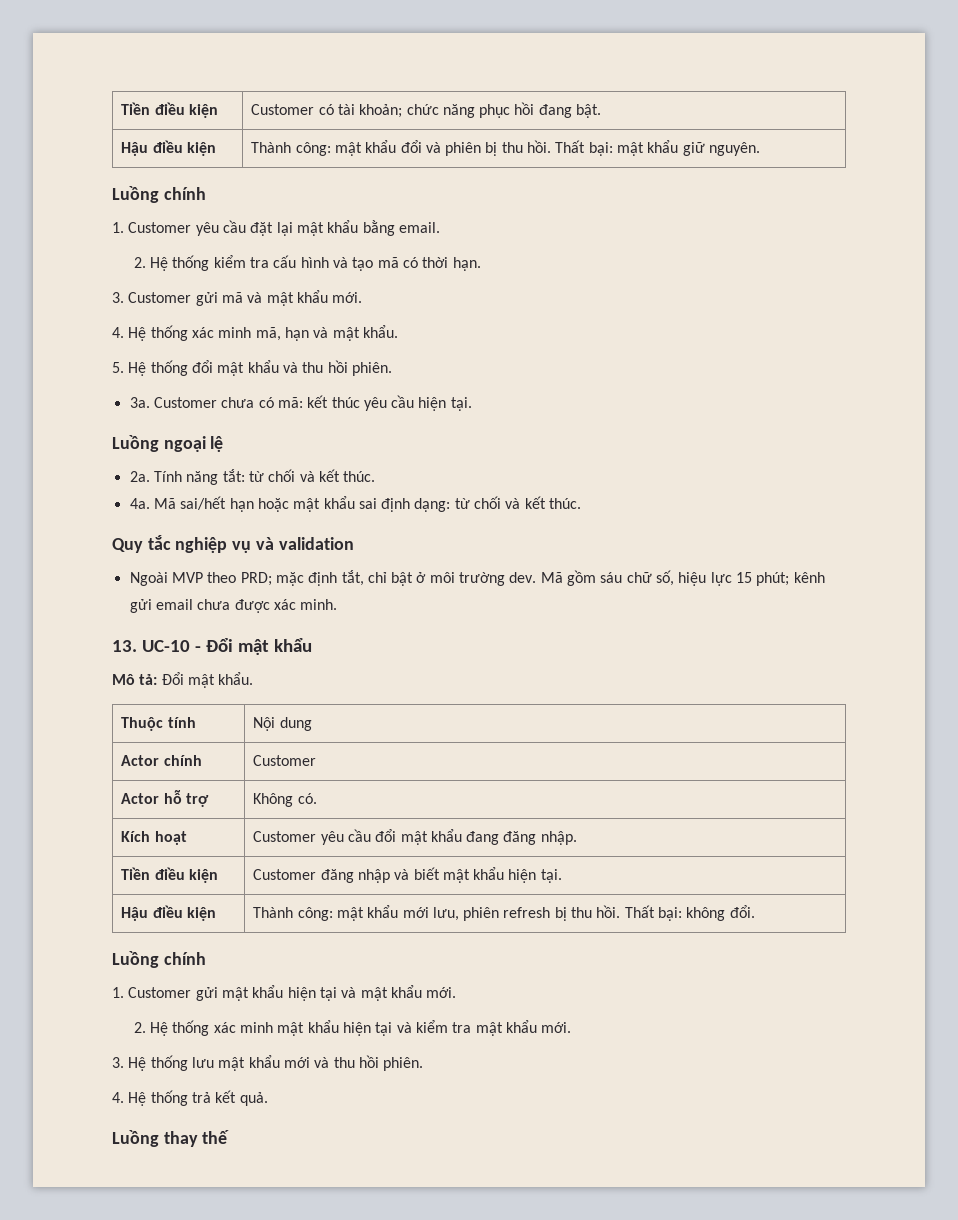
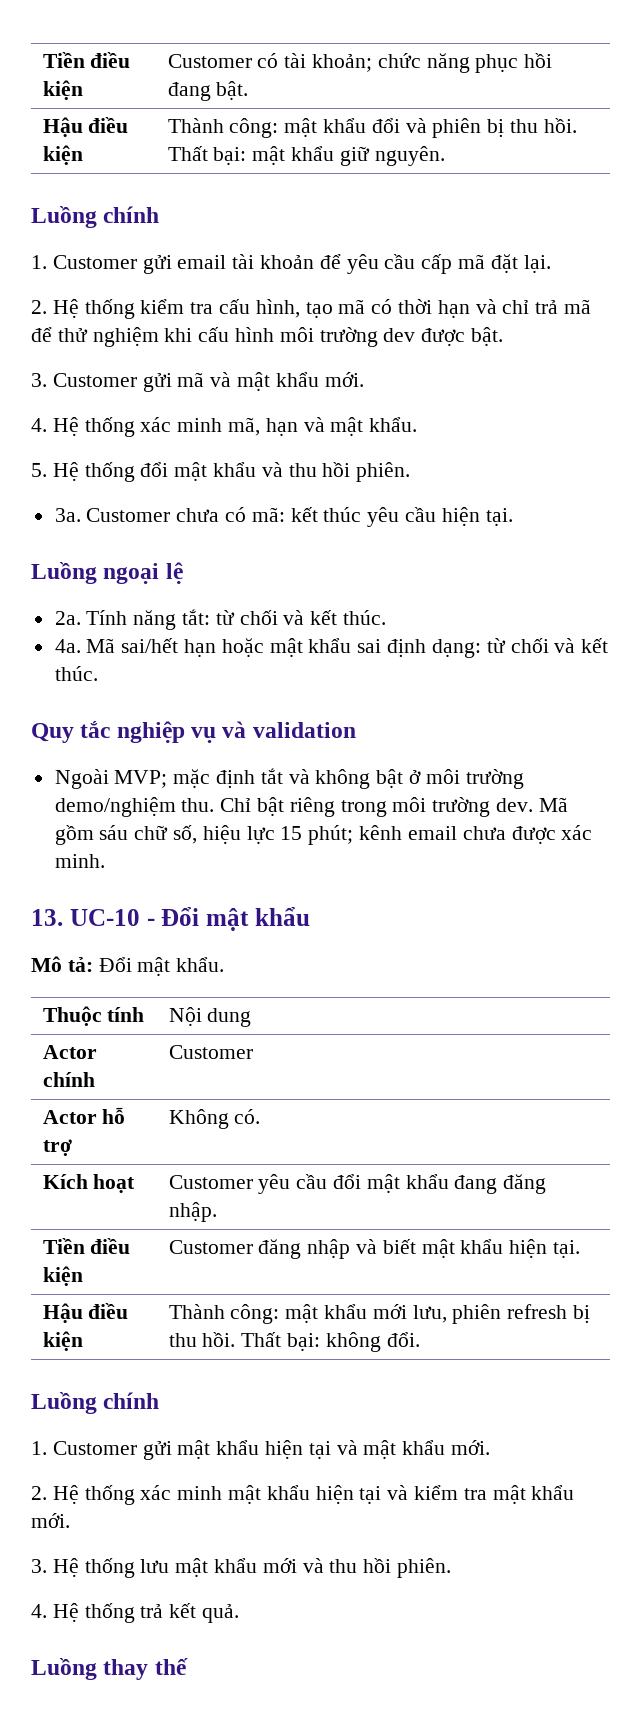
[195,220,440,236] yêu cầu đặt lại mật khẩu bằng email. -> [142,254,551,274] gửi email tài khoản để yêu cầu cấp mã đặt lại.
[300,257,348,268] hình và -> [255,299,300,318] hình,
[452,257,481,271] hạn. -> [437,299,592,318] [31,327,504,347] hạn và chỉ trả mã để thử nghiệm khi cấu hình môi trường dev được bật.
[171,570,427,586] MVP theo PRD; mặc định tắt, chỉ bật ở -> [114,768,524,789] [54,797,387,817] MVP; mặc định tắt và không bật ở môi trường demo/nghiệm thu. Chỉ bật riêng trong
[129,599,152,613] gửi -> (403, 832) none

